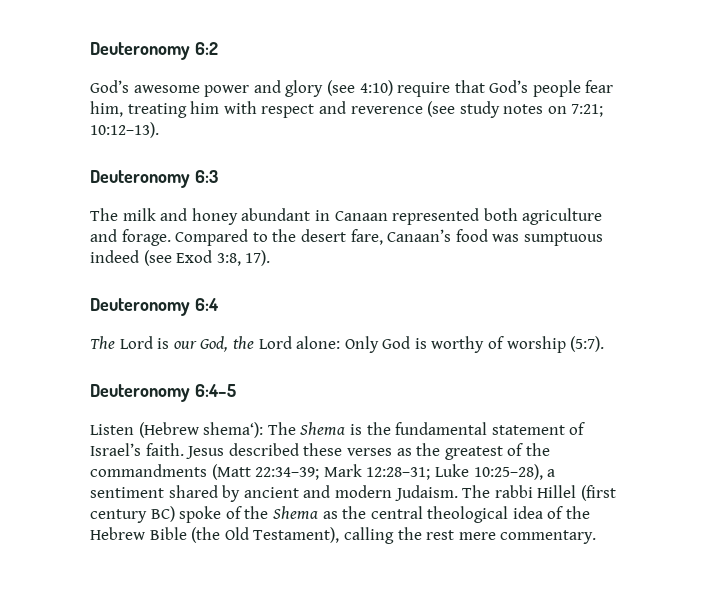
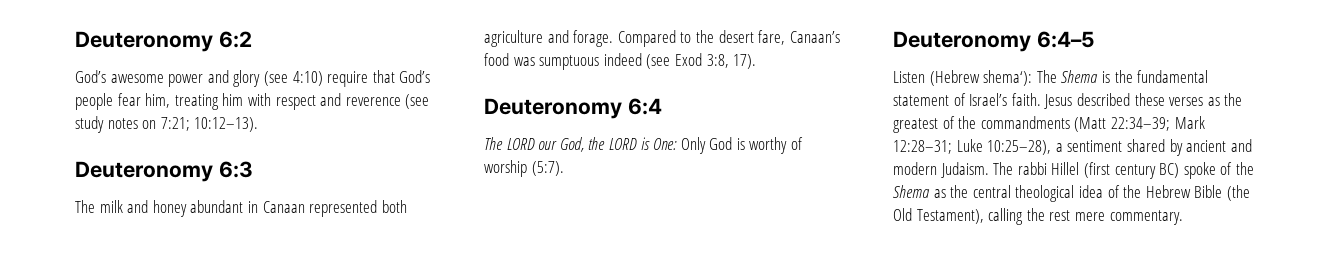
[119,336,170,349] Lord is -> [506,138,535,150] LORD
[258,336,341,349] Lord alone: -> [608,137,678,150] LORD is One:

